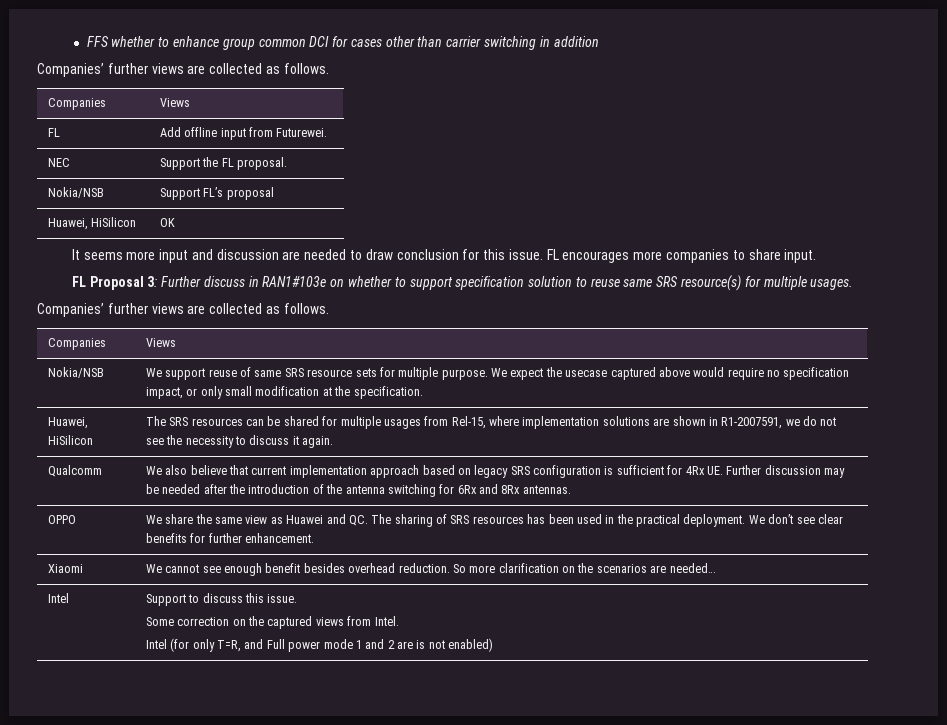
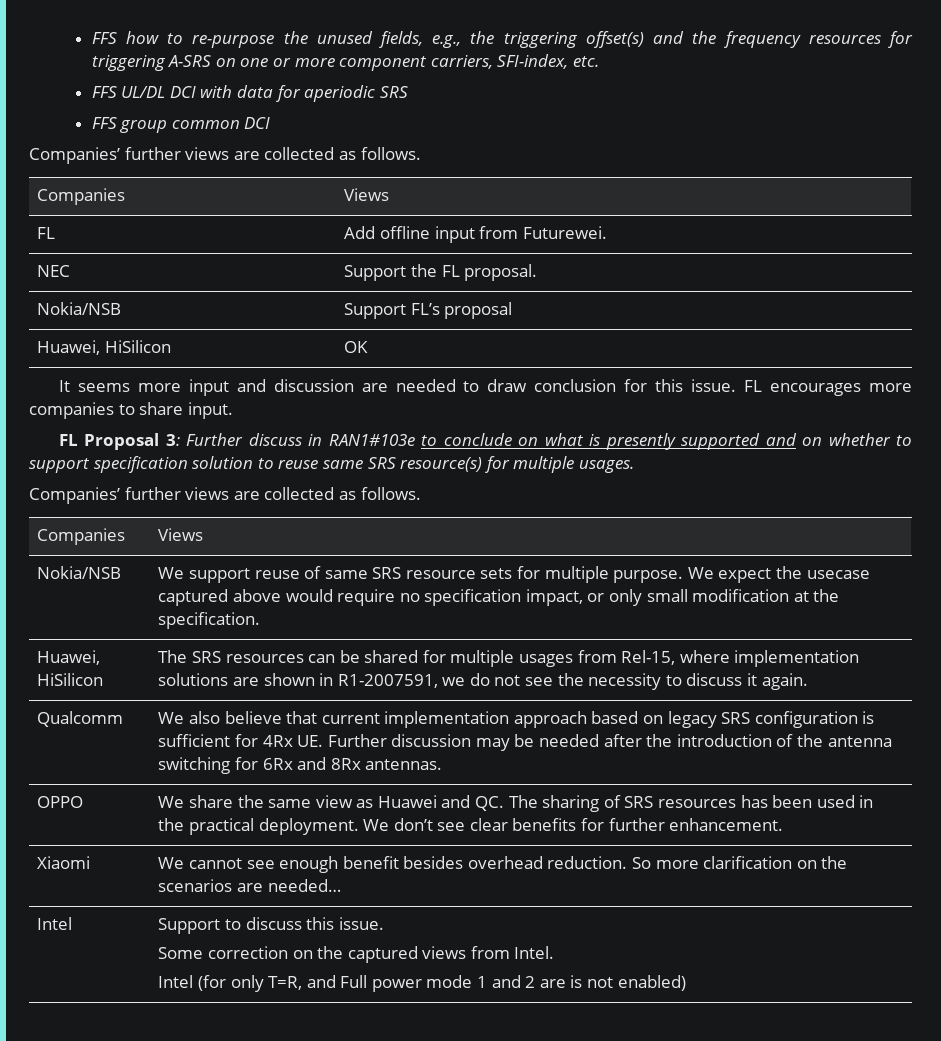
[86,36,599,50] FFS whether to enhance group common DCI for cases other than carrier switching in addition -> [91,31,913,48] [91,54,599,71] [91,85,408,102] [91,117,271,133] FFS how to re-purpose the unused fields, e.g., the triggering offset(s) and the frequency resources for triggering A-SRS on one or more component carriers, SFI-index, etc. // FFS UL/DL DCI with data for aperiodic SRS // FFS group common DCI
(327, 281) none -> [421,433,797,450] to conclude on what is presently supported and

